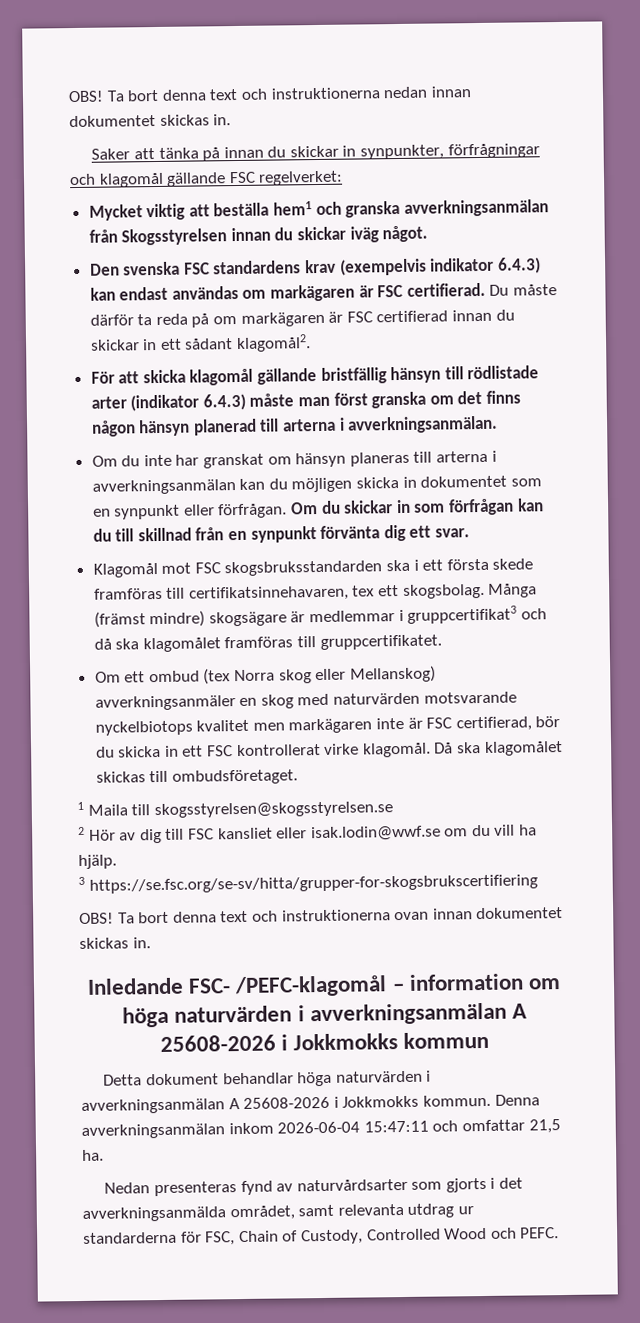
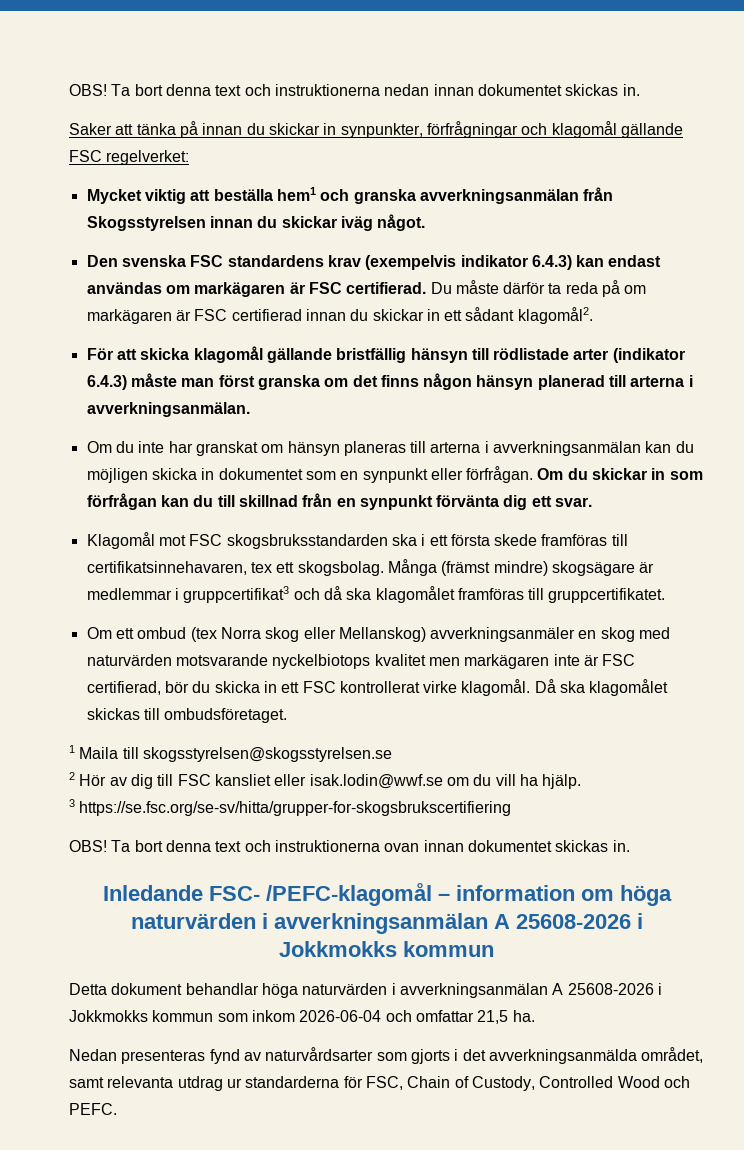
[422,1094,540,1107] [81,1123,225,1139] kommun. Denna avverkningsanmälan -> [152,1010,248,1022] kommun som
[363,1120,429,1133] 15:47:11 -> (382, 1016) none

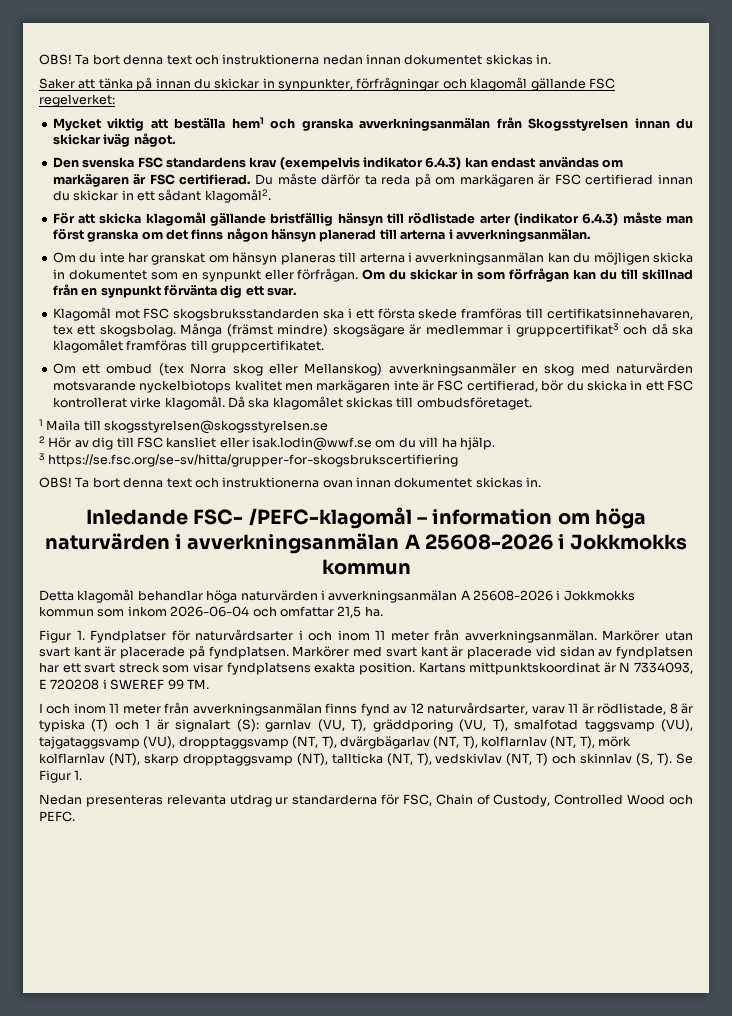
[111,983,183,995] dokument -> [77,589,135,603] klagomål
[69,1047,704,1064] [69,1077,104,1088] Nedan presenteras fynd av naturvårdsarter som gjorts i det avverkningsanmälda området, samt -> [39,629,693,643] [39,645,694,659] [39,662,694,675] [39,679,209,690] [39,702,694,716] [39,719,693,732] [39,736,632,749] [39,753,693,766] [39,770,83,783] [39,794,163,807] Figur 1. Fyndplatser för naturvårdsarter i och inom 11 meter från avverkningsanmälan. Markörer utan svart kant är placerade på fyndplatsen. Markörer med svart kant är placerade vid sidan av fyndplatsen har ett svart streck som visar fyndplatsens exakta position. Kartans mittpunktskoordinat är N 7334093, E 720208 i SWEREF 99 TM. // I och inom 11 meter från avverkningsanmälan finns fynd av 12 naturvårdsarter, varav 11 är rödlistade, 8 är typiska (T) och 1 är signalart (S): garnlav (VU, T), gräddporing (VU, T), smalfotad taggsvamp (VU), tajgataggsvamp (VU), dropptaggsvamp (NT, T), dvärgbägarlav (NT, T), kolflarnlav (NT, T), mörk kolflarnlav (NT), skarp dropptaggsvamp (NT), tallticka (NT, T), vedskivlav (NT, T) och skinnlav (S, T). Se Figur 1. // Nedan presenteras

